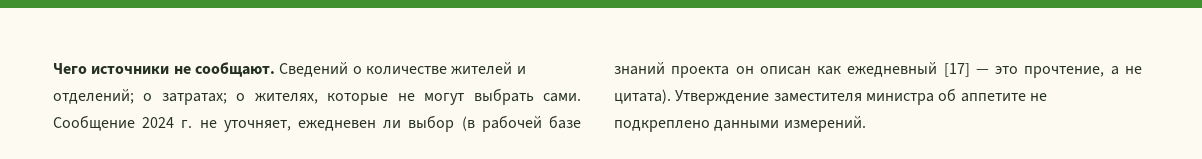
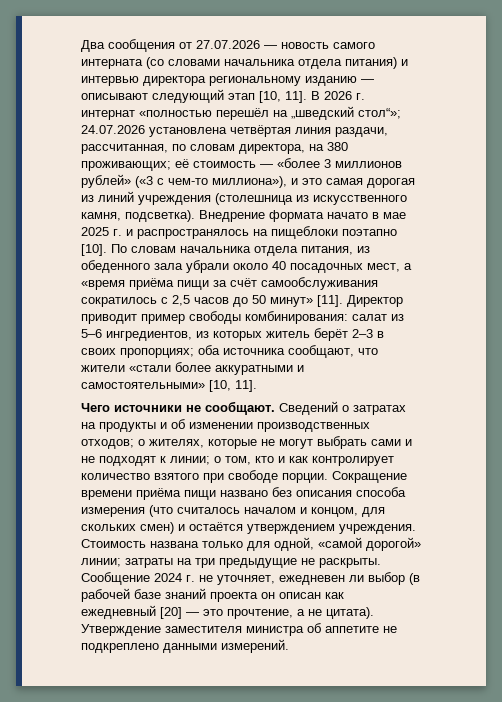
(53, 68) none -> [81,39,375,52] [81,57,408,69] [81,76,374,86] [81,89,365,103] [81,106,401,120] [81,125,388,137] [81,142,348,154] [81,158,402,171] [81,174,415,188] [81,191,407,205] [81,210,406,222] [81,226,397,239] [81,244,370,256] [81,260,412,273] [81,277,378,290] [81,295,403,307] [81,311,404,324] [81,328,384,341] [81,345,378,358] [81,362,304,375] [81,380,257,392] Два сообщения от 27.07.2026 — новость самого интерната (со словами начальника отдела питания) и интервью директора региональному изданию — описывают следующий этап [10, 11]. В 2026 г. интернат «полностью перешёл на „шведский стол“»; 24.07.2026 установлена четвёртая линия раздачи, рассчитанная, по словам директора, на 380 проживающих; её стоимость — «более 3 миллионов рублей» («3 с чем-то миллиона»), и это самая дорогая из линий учреждения (столешница из искусственного камня, подсветка). Внедрение формата начато в мае 2025 г. и распространялось на пищеблоки поэтапно [10]. По словам начальника отдела питания, из обеденного зала убрали около 40 посадочных мест, а «время приёма пищи за счёт самообслуживания сократилось с 2,5 часов до 50 минут» [11]. Директор приводит пример свободы комбинирования: салат из 5–6 ингредиентов, из которых житель берёт 2–3 в своих пропорциях; оба источника сообщают, что жители «стали более аккуратными и самостоятельными» [10, 11]. //
[365,62,526,75] [53,89,227,105] количестве жителей и отделений; о затратах; -> [353,405,406,415] [81,419,370,432] [81,439,134,449] затратах на продукты и об изменении производственных отходов;
[543,93,582,102] сами. -> [371,439,412,446] [81,456,394,466] [81,470,407,483] [81,487,406,500] [81,505,385,517] [81,522,416,534] [81,537,421,551] [81,558,381,568] сами и не подходят к линии; о том, кто и как контролирует количество взятого при свободе порции. Сокращение времени приёма пищи названо без описания способа измерения (что считалось началом и концом, для скольких смен) и остаётся утверждением учреждения. Стоимость названа только для одной, «самой дорогой» линии; затраты на три предыдущие не раскрыты.
[943,63,970,77] [17] -> [160,607,182,619] [20]

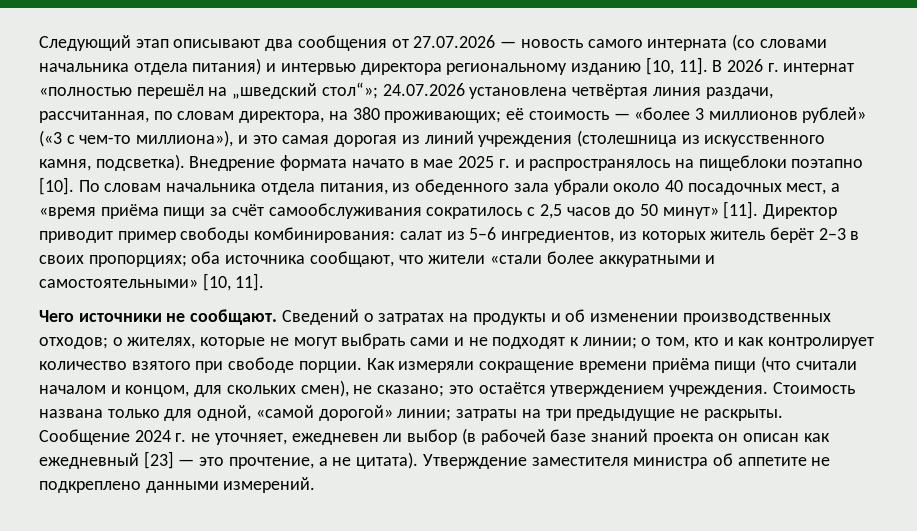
[81,40,105,52] Два -> [39,35,294,51] Следующий этап описывают два
[361,79,374,83] [81,89,255,103] — описывают следующий этап -> (642, 69) none
[332,471,407,483] [81,487,406,500] [81,505,240,517] Сокращение времени приёма пищи названо без описания способа измерения (что считалось -> [366,356,857,373] Как измеряли сокращение времени приёма пищи (что считали
[140,522,185,534] смен) и -> [300,380,474,397] смен), не сказано; это
[160,607,182,619] [20] -> [143,451,174,469] [23]

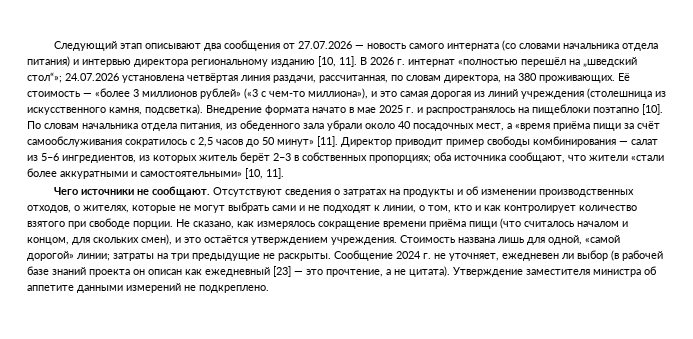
[384,108,525,123] проживающих; её -> [539,73,630,83] проживающих. Её
[254,227,396,243] комбинирования: -> [533,136,628,147] комбинирования —
[39,255,84,264] своих -> [302,152,367,161] собственных
[281,309,359,325] Сведений -> [212,187,331,197] Отсутствуют сведения
[39,337,108,349] отходов; -> [27,205,71,213] отходов,
[582,337,637,349] линии; -> [383,205,416,213] линии,
[366,358,475,373] Как измеряли -> [176,219,315,229] Не сказано, как измерялось
[795,361,857,370] считали -> [524,221,574,227] считалось
[353,385,445,397] не сказано; -> [175,237,181,243] и
[107,409,160,418] только -> [498,237,524,243] лишь
[811,457,831,466] [39,477,316,493] не подкреплено данными измерений. -> [77,283,269,293] данными измерений не подкреплено.

